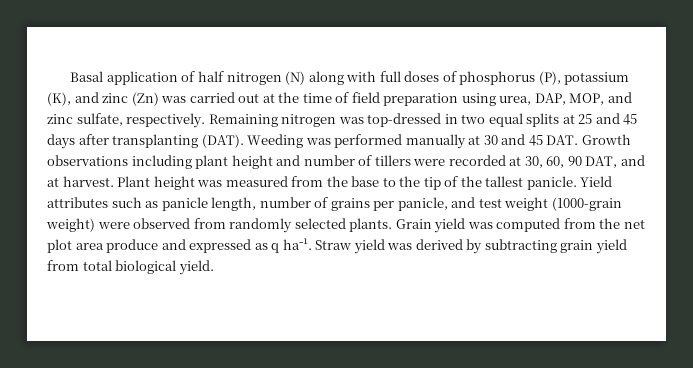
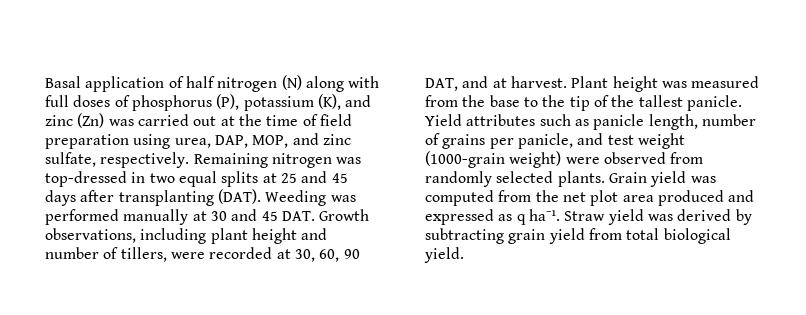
[47,155,128,166] observations -> [45,228,136,243] observations,
[374,155,411,166] tillers -> [120,247,167,262] tillers,
[106,239,159,253] produce -> [657,190,724,206] produced

